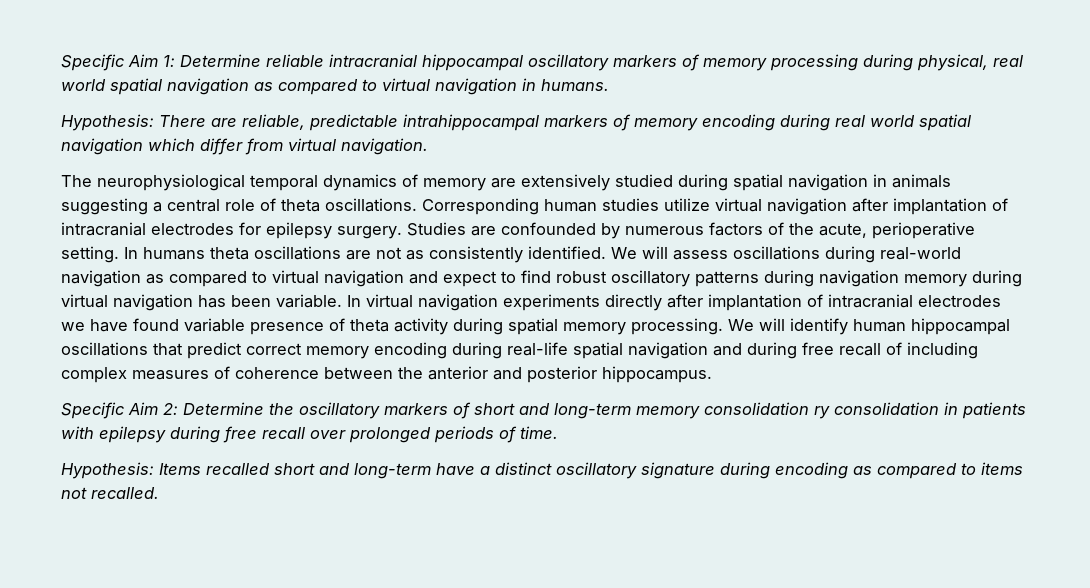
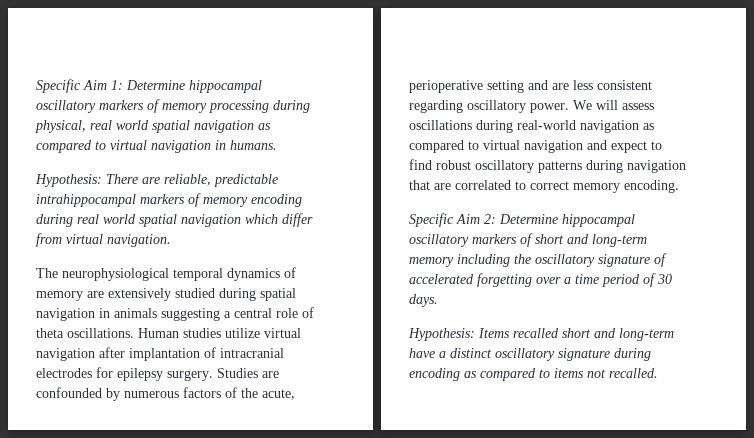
[266,54,417,67] reliable intracranial -> (185, 85) none
[422,198,597,215] Corresponding human -> [138,328,179,338] Human
[61,246,606,263] setting. In humans theta oscillations are not as consistently identified. -> [487,80,652,93] [409,100,569,113] setting and are less consistent regarding oscillatory power.
[904,270,1022,287] [61,294,1001,311] [61,318,1010,335] [61,342,978,359] [61,366,712,383] memory during virtual navigation has been variable. In virtual navigation experiments directly after implantation of intracranial electrodes we have found variable presence of theta activity during spatial memory processing. We will identify human hippocampal oscillations that predict correct memory encoding during real-life spatial navigation and during free recall of including complex measures of coherence between the anterior and posterior hippocampus. -> [409,180,679,193] that are correlated to correct memory encoding.
[269,403,294,415] the -> [562,214,635,227] hippocampal
[704,402,1026,419] [61,426,558,443] consolidation ry consolidation in patients with epilepsy during free recall over prolonged periods of time. -> [457,253,667,267] [409,273,672,287] [409,294,438,307] including the oscillatory signature of accelerated forgetting over a time period of 30 days.

